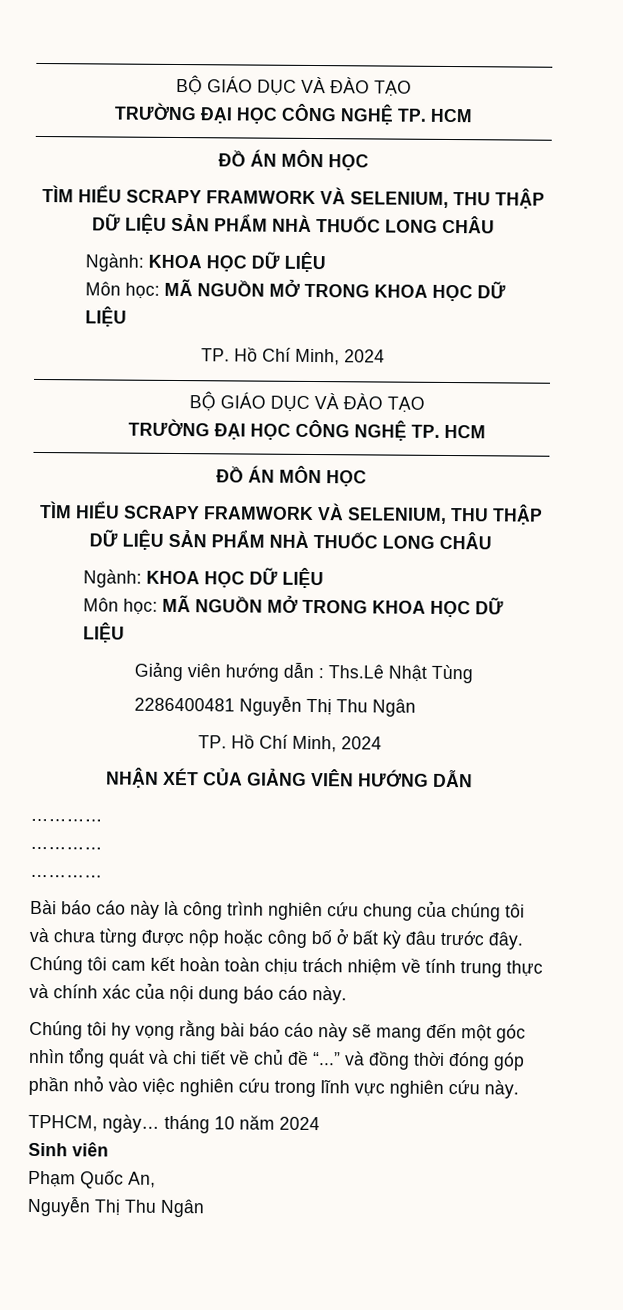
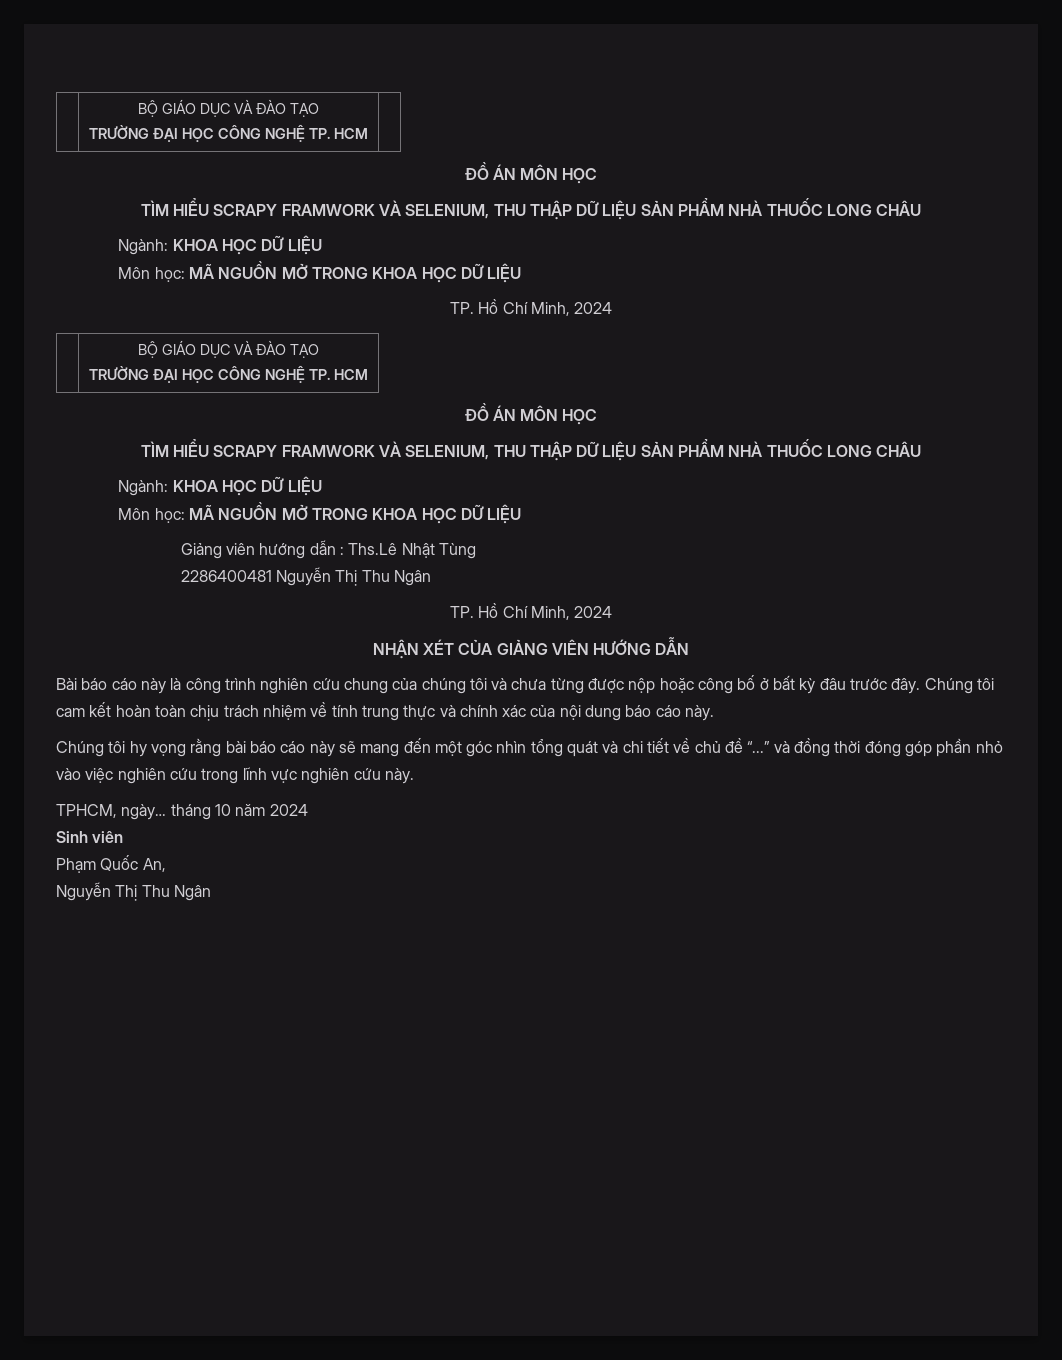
[30,818,103,822] [30,846,103,850] [30,874,103,878] // ………… // ………… // ………… -> (690, 646) none

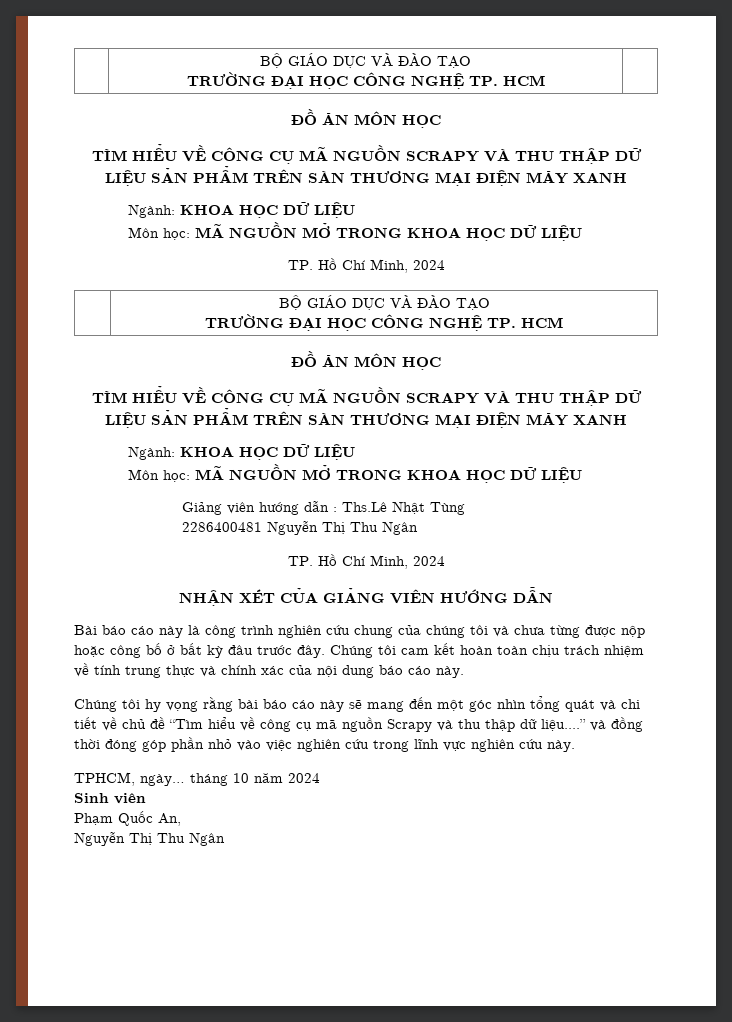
[213,198,922,220] SCRAPY FRAMWORK VÀ SELENIUM, THU THẬP DỮ LIỆU SẢN PHẨM NHÀ THUỐC LONG CHÂU -> [181,145,642,164] [105,166,627,186] VỀ CÔNG CỤ MÃ NGUỒN SCRAPY VÀ THU THẬP DỮ LIỆU SẢN PHẨM TRÊN SÀN THƯƠNG MẠI ĐIỆN MÁY XANH
[213,439,922,461] SCRAPY FRAMWORK VÀ SELENIUM, THU THẬP DỮ LIỆU SẢN PHẨM NHÀ THUỐC LONG CHÂU -> [181,387,642,406] [105,408,627,428] VỀ CÔNG CỤ MÃ NGUỒN SCRAPY VÀ THU THẬP DỮ LIỆU SẢN PHẨM TRÊN SÀN THƯƠNG MẠI ĐIỆN MÁY XANH
[747,741,771,753] “...” -> [169,717,586,732] “Tìm hiểu về công cụ mã nguồn Scrapy và thu thập dữ liệu....”

